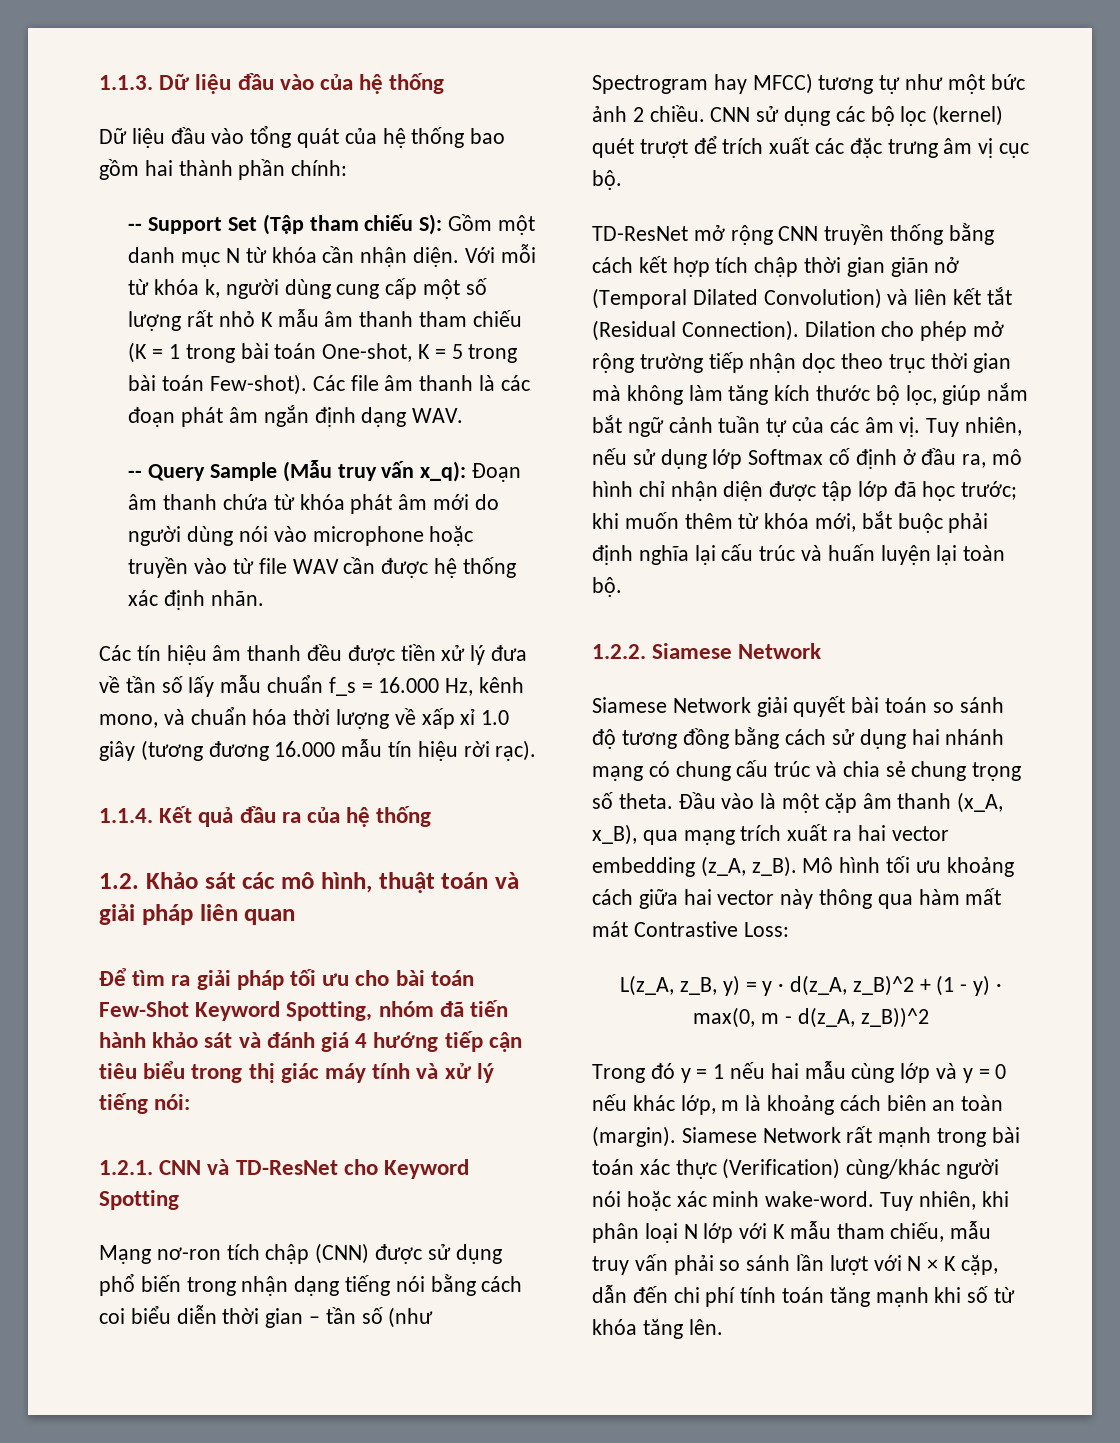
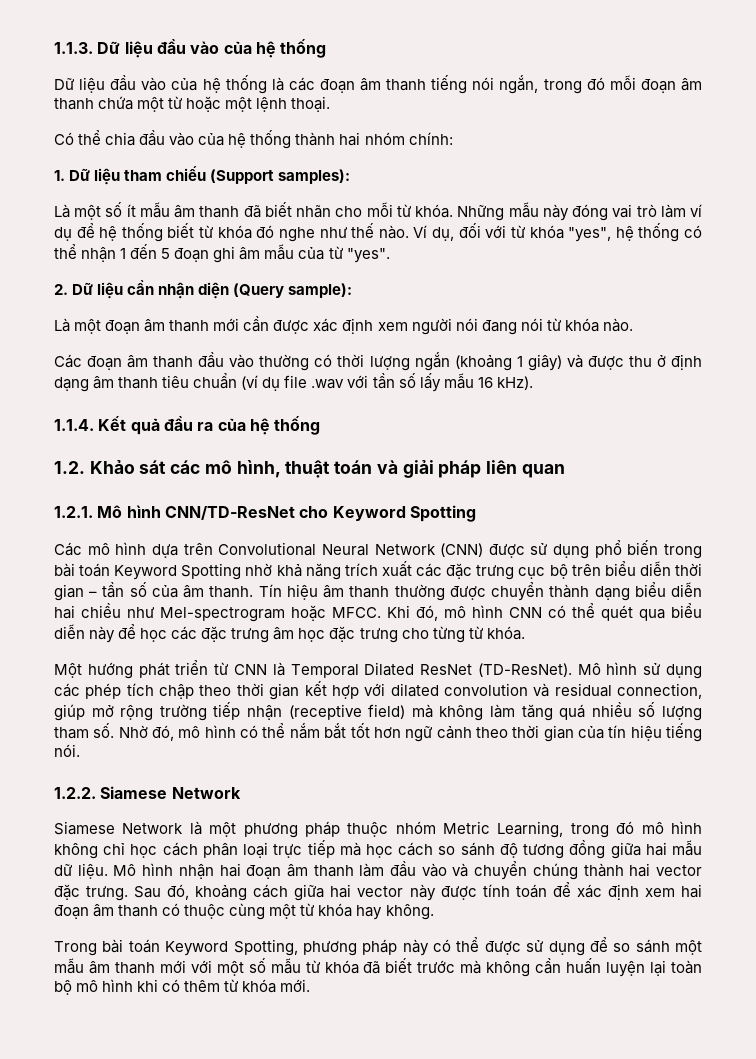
[250,126,506,148] [99,159,348,180] [128,214,535,235] [128,244,536,267] [128,278,488,299] [128,309,522,331] [128,342,518,363] [128,374,530,395] [128,405,464,427] [128,460,521,482] [128,494,499,514] [128,526,474,546] [128,557,516,578] [128,590,264,610] [99,644,528,665] [99,675,525,697] [99,707,510,729] [99,739,537,761] tổng quát của hệ thống bao gồm hai thành phần chính: // -- Support Set (Tập tham chiếu S): Gồm một danh mục N từ khóa cần nhận diện. Với mỗi từ khóa k, người dùng cung cấp một số lượng rất nhỏ K mẫu âm thanh tham chiếu (K = 1 trong bài toán One-shot, K = 5 trong bài toán Few-shot). Các file âm thanh là các đoạn phát âm ngắn định dạng WAV. // -- Query Sample (Mẫu truy vấn x_q): Đoạn âm thanh chứa từ khóa phát âm mới do người dùng nói vào microphone hoặc truyền vào từ file WAV cần được hệ thống xác định nhãn. // Các tín hiệu âm thanh đều được tiền xử lý đưa về tần số lấy mẫu chuẩn f_s = 16.000 Hz, kênh mono, và chuẩn hóa thời lượng về xấp xỉ 1.0 giây (tương đương 16.000 mẫu tín hiệu rời rạc). -> [171,75,702,94] [54,96,331,113] [54,130,453,149] [54,166,351,185] [54,202,702,221] [54,223,703,242] [54,244,390,263] [54,280,353,299] [54,316,633,335] [54,352,702,371] [54,373,533,392] của hệ thống là các đoạn âm thanh tiếng nói ngắn, trong đó mỗi đoạn âm thanh chứa một từ hoặc một lệnh thoại. // Có thể chia đầu vào của hệ thống thành hai nhóm chính: // 1. Dữ liệu tham chiếu (Support samples): // Là một số ít mẫu âm thanh đã biết nhãn cho mỗi từ khóa. Những mẫu này đóng vai trò làm ví dụ để hệ thống biết từ khóa đó nghe như thế nào. Ví dụ, đối với từ khóa "yes", hệ thống có thể nhận 1 đến 5 đoạn ghi âm mẫu của từ "yes". // 2. Dữ liệu cần nhận diện (Query sample): // Là một đoạn âm thanh mới cần được xác định xem người nói đang nói từ khóa nào. // Các đoạn âm thanh đầu vào thường có thời lượng ngắn (khoảng 1 giây) và được thu ở định dạng âm thanh tiêu chuẩn (ví dụ file .wav với tần số lấy mẫu 16 kHz).
[99,968,474,990] [99,1000,509,1021] [99,1031,522,1052] [99,1061,494,1083] [99,1093,191,1114] [99,1159,470,1179] [99,1190,179,1210] [99,1244,310,1264] Để tìm ra giải pháp tối ưu cho bài toán Few-Shot Keyword Spotting, nhóm đã tiến hành khảo sát và đánh giá 4 hướng tiếp cận tiêu biểu trong thị giác máy tính và xử lý tiếng nói: // 1.2.1. CNN và TD-ResNet cho Keyword Spotting // Mạng nơ-ron tích chập -> [54,505,476,522] [54,542,436,558] 1.2.1. Mô hình CNN/TD-ResNet cho Keyword Spotting // Các mô hình dựa trên Convolutional Neural Network
[241,1274,523,1296] [99,1308,125,1324] nhận dạng tiếng nói bằng cách coi -> [54,561,601,580] bài toán Keyword Spotting nhờ khả năng trích xuất các đặc trưng cục bộ trên
[388,1307,434,1328] [592,73,1025,94] [592,105,1004,126] [592,136,1030,158] [592,170,622,190] [592,223,994,245] [592,256,960,277] [592,287,1012,309] [592,320,968,341] (như Spectrogram hay MFCC) tương tự như một bức ảnh 2 chiều. CNN sử dụng các bộ lọc (kernel) quét trượt để trích xuất các đặc trưng âm vị cục bộ. // TD-ResNet mở rộng CNN truyền thống bằng cách kết hợp tích chập thời gian giãn nở (Temporal Dilated Convolution) và liên kết tắt (Residual Connection). Dilation cho phép -> [151,582,703,601] [54,603,702,622] [54,624,525,643] [54,660,703,679] [54,681,703,700] [54,704,85,721] của âm thanh. Tín hiệu âm thanh thường được chuyển thành dạng biểu diễn hai chiều như Mel-spectrogram hoặc MFCC. Khi đó, mô hình CNN có thể quét qua biểu diễn này để học các đặc trưng âm học đặc trưng cho từng từ khóa. // Một hướng phát triển từ CNN là Temporal Dilated ResNet (TD-ResNet). Mô hình sử dụng các phép tích chập theo thời gian kết hợp với dilated convolution và residual connection, giúp
[802,353,1012,373] [592,383,1029,405] [592,415,1023,437] [592,448,1023,469] [592,481,1018,501] [592,511,989,533] [592,544,1006,565] [592,577,622,597] dọc theo trục thời gian mà không làm tăng kích thước bộ lọc, giúp nắm bắt ngữ cảnh tuần tự của các âm vị. Tuy nhiên, nếu sử dụng lớp Softmax cố định ở đầu ra, mô hình chỉ nhận diện được tập lớp đã học trước; khi muốn thêm từ khóa mới, bắt buộc phải định nghĩa lại cấu trúc và huấn luyện lại toàn bộ. -> [288,702,703,721] [54,723,703,742] [54,744,80,757] (receptive field) mà không làm tăng quá nhiều số lượng tham số. Nhờ đó, mô hình có thể nắm bắt tốt hơn ngữ cảnh theo thời gian của tín hiệu tiếng nói.
[756,696,928,717] giải quyết bài toán -> [189,821,702,838] [54,840,434,859] là một phương pháp thuộc nhóm Metric Learning, trong đó mô hình không chỉ học cách phân loại trực tiếp mà học cách
[734,727,1005,749] [592,760,1022,781] [592,792,1004,813] [592,824,949,845] [592,856,941,877] bằng cách sử dụng hai nhánh mạng có chung cấu trúc và chia sẻ chung trọng số theta. Đầu vào là một cặp âm thanh (x_A, x_B), qua mạng trích xuất ra hai vector embedding (z_A, z_B). Mô hình tối ưu -> [610,840,702,859] [54,861,702,880] [54,884,190,901] giữa hai mẫu dữ liệu. Mô hình nhận hai đoạn âm thanh làm đầu vào và chuyển chúng thành hai vector đặc trưng. Sau đó,
[819,888,1002,909] [592,921,789,937] [620,975,1002,996] [693,1007,929,1028] [592,1061,1007,1083] [592,1094,1004,1115] [592,1126,1020,1147] [592,1158,1000,1179] [592,1191,1009,1211] [592,1221,992,1243] [592,1254,998,1275] [592,1285,1016,1307] [592,1319,723,1339] thông qua hàm mất mát Contrastive Loss: // L(z_A, z_B, y) = y · d(z_A, z_B)^2 + (1 - y) · max(0, m - d(z_A, z_B))^2 // Trong đó y = 1 nếu hai mẫu cùng lớp và y = 0 nếu khác lớp, m là khoảng cách biên an toàn (margin). Siamese Network rất mạnh trong bài toán xác thực (Verification) cùng/khác người nói hoặc xác minh wake-word. Tuy nhiên, khi phân loại N lớp với K mẫu tham chiếu, mẫu truy vấn phải so sánh lần lượt với N × K cặp, dẫn đến chi phí tính toán tăng mạnh khi số từ khóa tăng lên. -> [440,882,702,901] [54,903,434,920] [54,937,702,956] [54,958,703,977] [54,979,311,995] được tính toán để xác định xem hai đoạn âm thanh có thuộc cùng một từ khóa hay không. // Trong bài toán Keyword Spotting, phương pháp này có thể được sử dụng để so sánh một mẫu âm thanh mới với một số mẫu từ khóa đã biết trước mà không cần huấn luyện lại toàn bộ mô hình khi có thêm từ khóa mới.

